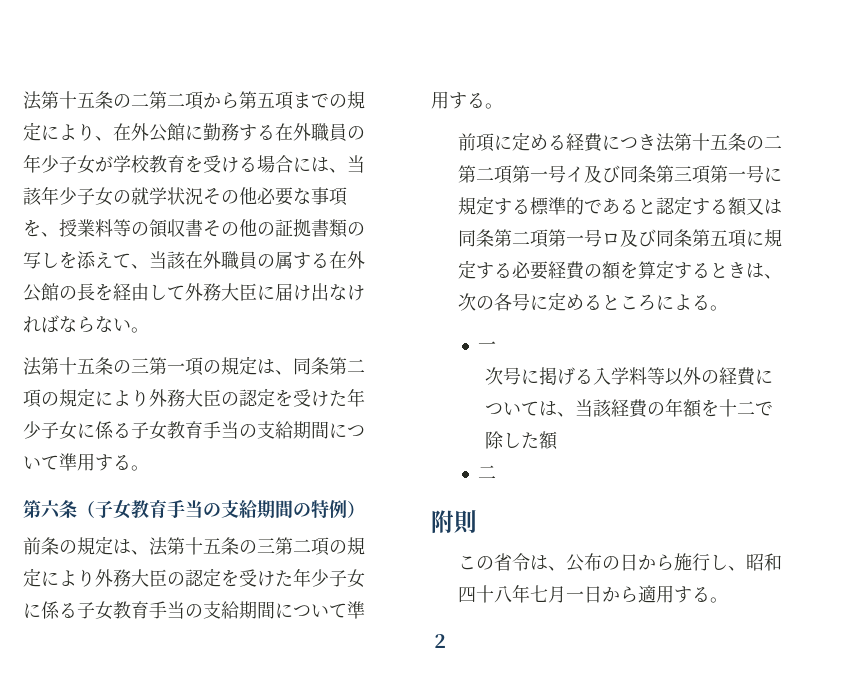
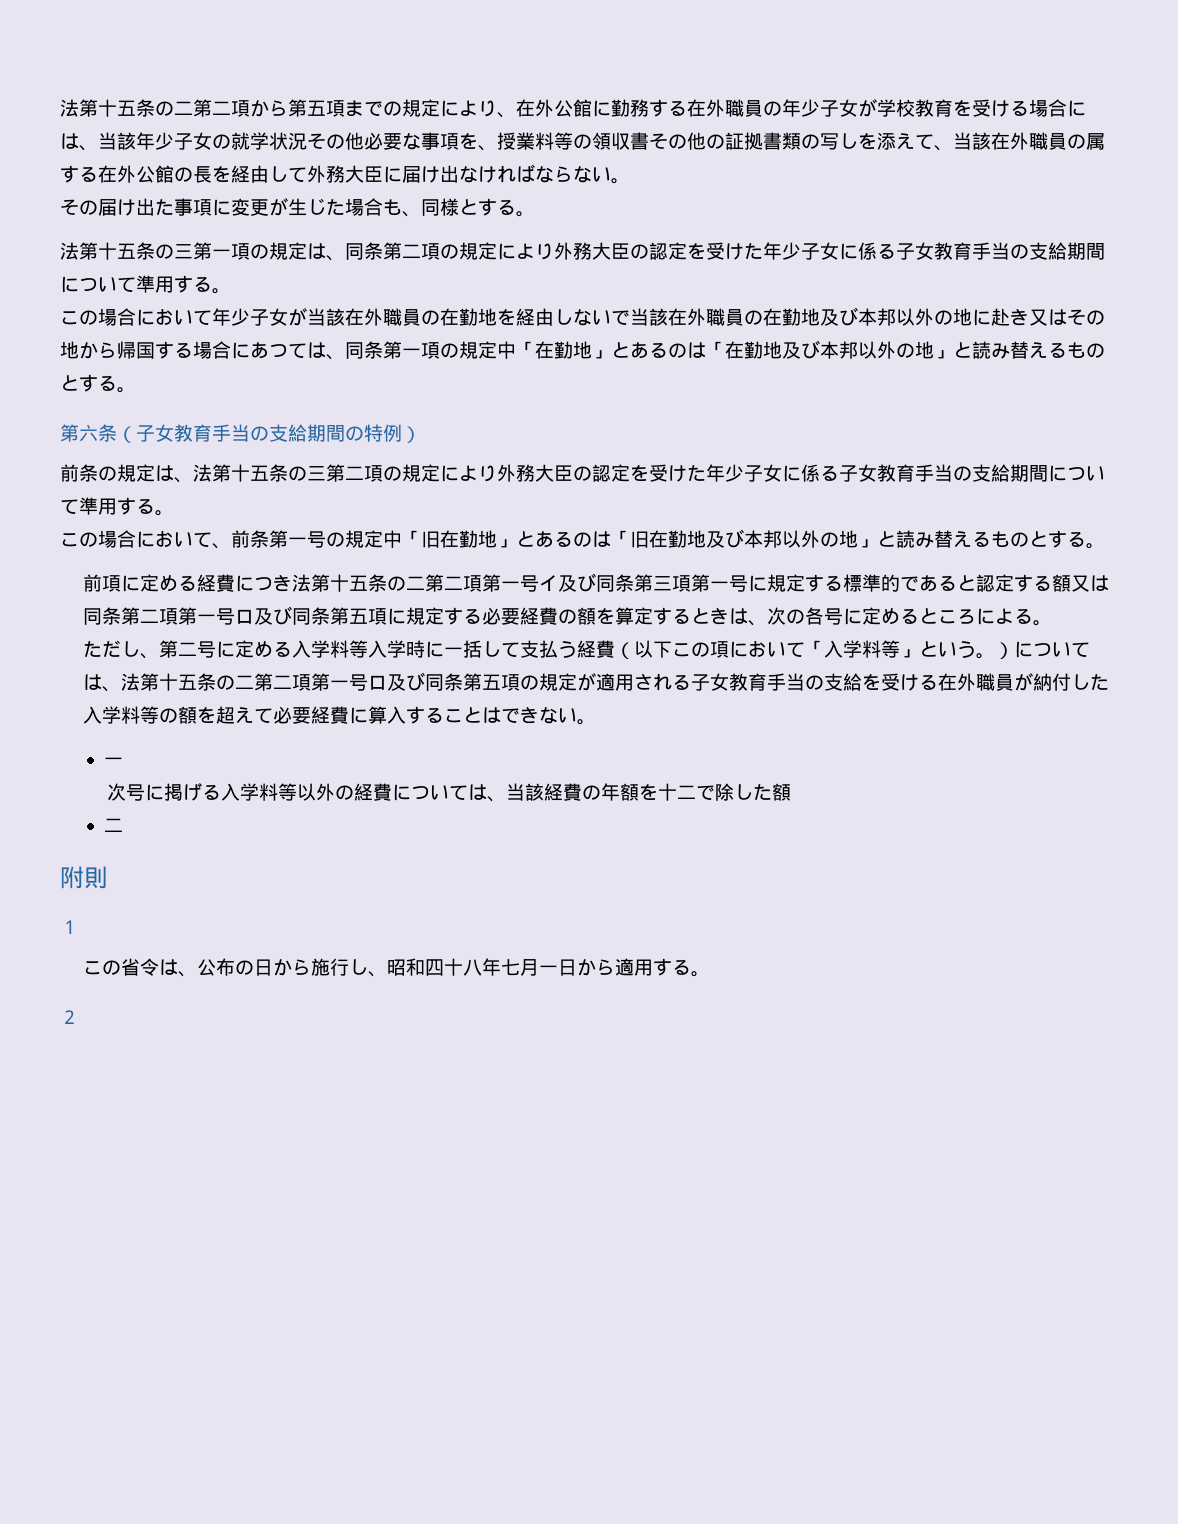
(149, 330) none -> [60,198,535,217] // その届け出た事項に変更が生じた場合も、同様とする。
(149, 468) none -> [60,307,1105,326] [60,340,1105,360] [60,374,136,393] // この場合において年少子女が当該在外職員の在勤地を経由しないで当該在外職員の在勤地及び本邦以外の地に赴き又はその地から帰国する場合にあつては、同条第一項の規定中「在勤地」とあるのは「在勤地及び本邦以外の地」と読み替えるものとする。
(503, 106) none -> [60,529,1105,549] // この場合において、前条第一号の規定中「旧在勤地」とあるのは「旧在勤地及び本邦以外の地」と読み替えるものとする。
(729, 308) none -> [83,640,1091,659] [83,672,1110,692] [83,706,597,725] // ただし、第二号に定める入学料等入学時に一括して支払う経費（以下この項において「入学料等」という。）については、法第十五条の二第二項第一号ロ及び同条第五項の規定が適用される子女教育手当の支給を受ける在外職員が納付した入学料等の額を超えて必要経費に算入することはできない。
(477, 522) none -> [60,920,79,934] // １

